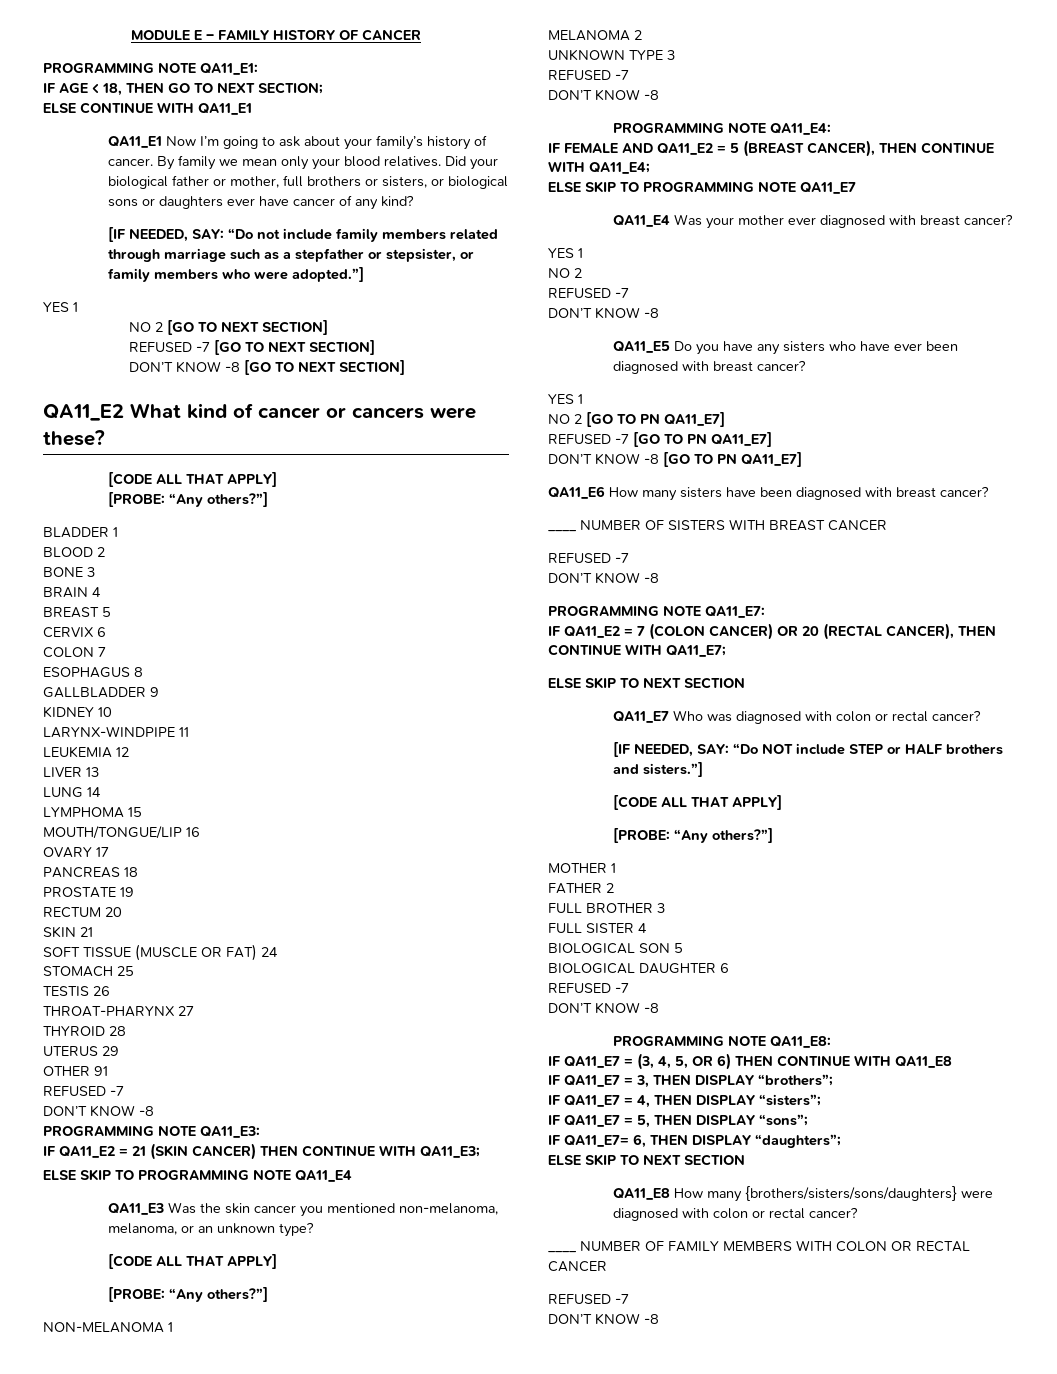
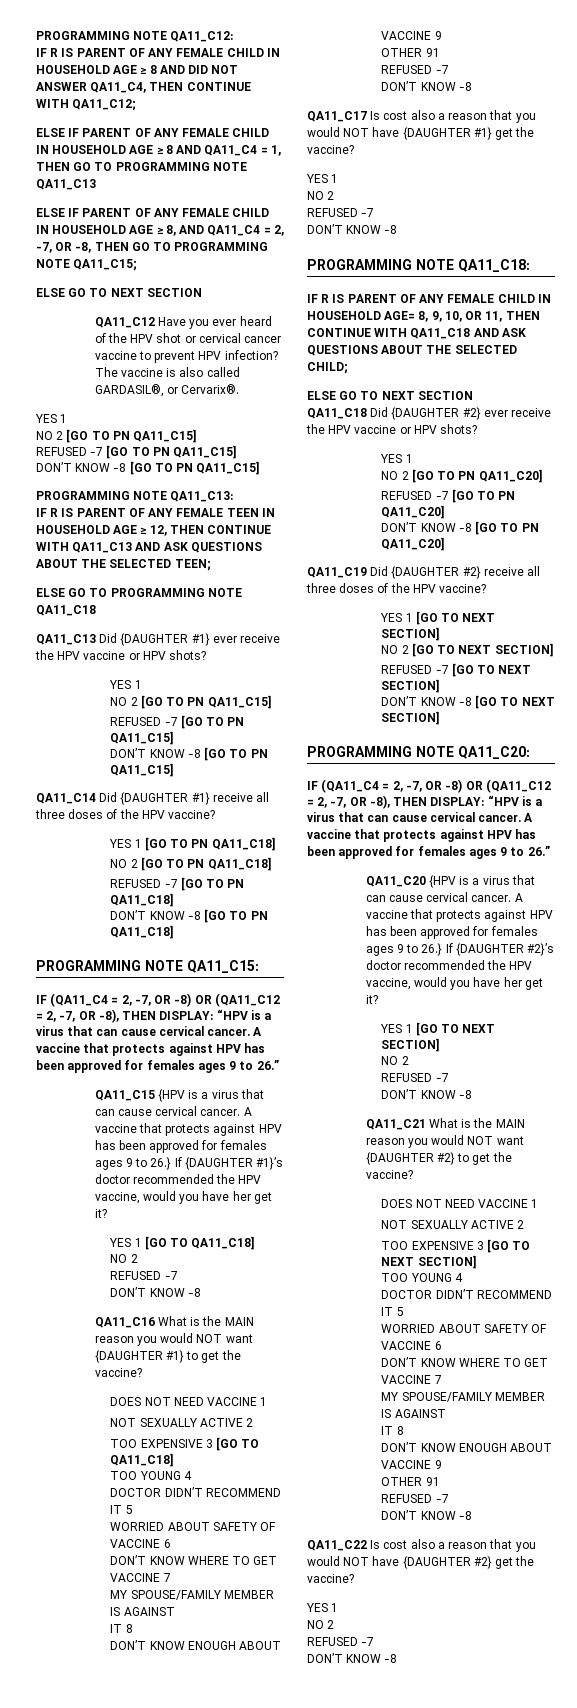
[131,29,421,41] [43,63,258,75] [43,82,323,96] [43,102,252,115] [107,135,487,150] [107,155,498,170] [107,175,508,189] [107,195,414,210] [107,227,498,242] [107,248,474,262] [107,267,364,282] [43,302,78,312] MODULE E – FAMILY HISTORY OF CANCER // PROGRAMMING NOTE QA11_E1: // IF AGE < 18, THEN GO TO NEXT SECTION; // ELSE CONTINUE WITH QA11_E1 // QA11_E1 Now I’m going to ask about your family’s history of cancer. By family we mean only your blood relatives. Did your biological father or mother, full brothers or sisters, or biological sons or daughters ever have cancer of any kind? // [IF NEEDED, SAY: “Do not include family members related through marriage such as a stepfather or stepsister, or family members who were adopted.”] // YES 1 -> [36,31,234,42] [36,48,280,57] [36,65,239,74] [36,82,251,93] [36,99,137,111] [36,128,270,137] [36,145,281,156] [36,162,247,171] [36,179,96,190] [36,208,270,217] [36,225,284,236] [36,242,269,253] [36,259,138,271] [36,288,202,297] [94,316,272,329] [94,333,282,343] [94,350,278,363] [94,367,240,377] [94,384,240,397] [35,414,68,423] [36,429,198,443] [36,445,238,459] [36,461,261,475] [36,491,234,502] [36,508,275,517] [36,525,272,536] [36,542,262,553] [36,559,211,571] [36,588,242,597] [36,605,96,616] [36,633,281,646] [35,650,207,660] [109,680,142,689] [110,695,272,709] [110,715,245,729] [110,731,175,745] [110,747,268,761] [110,763,175,777] [36,792,270,805] [35,809,216,819] [109,837,276,851] [110,857,272,871] [110,877,245,891] [110,893,175,907] [110,909,268,923] [110,925,175,939] [36,960,259,973] [36,993,280,1007] [36,1009,272,1023] [36,1026,263,1036] [36,1043,266,1056] [36,1060,279,1073] [94,1089,264,1102] [94,1106,252,1116] [94,1123,282,1136] [94,1140,267,1153] [94,1157,284,1170] [94,1174,262,1184] [94,1191,272,1204] [94,1209,107,1218] [109,1236,256,1250] [110,1254,138,1263] [110,1271,178,1280] [110,1287,201,1297] [94,1316,254,1328] [94,1333,253,1346] [94,1350,241,1363] [94,1368,142,1377] [110,1397,268,1406] [110,1418,254,1427] [110,1437,260,1451] [110,1453,175,1467] [110,1471,192,1480] [110,1487,281,1497] [110,1505,133,1514] [110,1522,277,1531] [110,1539,171,1548] [110,1555,278,1565] [110,1573,171,1582] [110,1590,274,1600] [110,1607,175,1616] [110,1624,133,1633] [110,1640,282,1650] [381,31,442,40] [381,48,440,57] [381,65,449,74] [381,81,472,91] [307,110,536,123] [307,127,535,140] [307,145,354,154] [306,174,339,183] [307,191,335,200] [307,208,375,217] [307,224,398,234] [307,259,530,272] [307,294,551,303] [307,311,540,322] [307,328,526,339] [307,345,517,356] [307,362,348,374] [307,391,473,400] [307,407,552,420] [306,424,478,434] [380,454,413,463] [381,469,543,483] [381,489,516,503] [381,505,446,519] [381,521,539,535] [381,537,446,551] [307,566,541,579] [306,583,487,593] [380,611,496,625] [381,627,441,641] PROGRAMMING NOTE QA11_C12: // IF R IS PARENT OF ANY FEMALE CHILD IN HOUSEHOLD AGE ≥ 8 AND DID NOT ANSWER QA11_C4, THEN CONTINUE WITH QA11_C12; // ELSE IF PARENT OF ANY FEMALE CHILD IN HOUSEHOLD AGE ≥ 8 AND QA11_C4 = 1, THEN GO TO PROGRAMMING NOTE QA11_C13 // ELSE IF PARENT OF ANY FEMALE CHILD IN HOUSEHOLD AGE ≥ 8, AND QA11_C4 = 2, -7, OR -8, THEN GO TO PROGRAMMING NOTE QA11_C15; // ELSE GO TO NEXT SECTION // QA11_C12 Have you ever heard of the HPV shot or cervical cancer vaccine to prevent HPV infection? The vaccine is also called GARDASIL®, or Cervarix®. // YES 1 // NO 2 [GO TO PN QA11_C15] // REFUSED -7 [GO TO PN QA11_C15] // DON’T KNOW -8 [GO TO PN QA11_C15] // PROGRAMMING NOTE QA11_C13: // IF R IS PARENT OF ANY FEMALE TEEN IN HOUSEHOLD AGE ≥ 12, THEN CONTINUE WITH QA11_C13 AND ASK QUESTIONS ABOUT THE SELECTED TEEN; // ELSE GO TO PROGRAMMING NOTE QA11_C18 // QA11_C13 Did {DAUGHTER #1} ever receive the HPV vaccine or HPV shots? // YES 1 // NO 2 [GO TO PN QA11_C15] // REFUSED -7 [GO TO PN QA11_C15] // DON’T KNOW -8 [GO TO PN QA11_C15] // QA11_C14 Did {DAUGHTER #1} receive all three doses of the HPV vaccine? // YES 1 [GO TO PN QA11_C18] // NO 2 [GO TO PN QA11_C18] // REFUSED -7 [GO TO PN QA11_C18] // DON’T KNOW -8 [GO TO PN QA11_C18] // PROGRAMMING NOTE QA11_C15: // IF (QA11_C4 = 2, -7, OR -8) OR (QA11_C12 = 2, -7, OR -8), THEN DISPLAY: “HPV is a virus that can cause cervical cancer. A vaccine that protects against HPV has been approved for females ages 9 to 26.” // QA11_C15 {HPV is a virus that can cause cervical cancer. A vaccine that protects against HPV has been approved for females ages 9 to 26.} If {DAUGHTER #1}’s doctor recommended the HPV vaccine, would you have her get it? // YES 1 [GO TO QA11_C18] // NO 2 // REFUSED -7 // DON’T KNOW -8 // QA11_C16 What is the MAIN reason you would NOT want {DAUGHTER #1} to get the vaccine? // DOES NOT NEED VACCINE 1 // NOT SEXUALLY ACTIVE 2 // TOO EXPENSIVE 3 [GO TO QA11_C18] // TOO YOUNG 4 // DOCTOR DIDN’T RECOMMEND IT 5 // WORRIED ABOUT SAFETY OF VACCINE 6 // DON’T KNOW WHERE TO GET VACCINE 7 // MY SPOUSE/FAMILY MEMBER IS AGAINST // IT 8 // DON’T KNOW ENOUGH ABOUT VACCINE 9 // OTHER 91 // REFUSED -7 // DON’T KNOW -8 // QA11_C17 Is cost also a reason that you would NOT have {DAUGHTER #1} get the vaccine? // YES 1 // NO 2 // REFUSED -7 // DON’T KNOW -8 // PROGRAMMING NOTE QA11_C18: // IF R IS PARENT OF ANY FEMALE CHILD IN HOUSEHOLD AGE= 8, 9, 10, OR 11, THEN CONTINUE WITH QA11_C18 AND ASK QUESTIONS ABOUT THE SELECTED CHILD; // ELSE GO TO NEXT SECTION // QA11_C18 Did {DAUGHTER #2} ever receive the HPV vaccine or HPV shots? // YES 1 // NO 2 [GO TO PN QA11_C20] // REFUSED -7 [GO TO PN QA11_C20] // DON’T KNOW -8 [GO TO PN QA11_C20] // QA11_C19 Did {DAUGHTER #2} receive all three doses of the HPV vaccine? // YES 1 [GO TO NEXT SECTION]
[43,403,476,421] [43,430,105,446] [107,472,277,487] [107,492,268,507] [43,527,118,538] [43,547,105,557] [43,567,95,577] [43,587,101,598] [43,607,111,618] [43,627,106,638] [43,647,106,658] [43,667,143,678] [43,687,159,698] [43,706,112,718] [43,726,189,738] [43,746,129,758] [43,767,99,777] [43,787,101,798] [43,807,142,818] [43,826,200,839] [43,847,109,858] [43,867,138,878] [43,887,134,898] [43,907,122,918] [43,926,93,938] [43,944,278,961] [43,966,134,977] [43,986,110,996] [43,1006,194,1017] [43,1026,126,1036] [43,1046,119,1056] [43,1066,108,1076] [43,1086,124,1096] [43,1105,154,1117] [43,1126,260,1138] [43,1143,480,1160] [43,1169,352,1182] [107,1202,498,1217] [107,1222,314,1237] [107,1254,277,1269] [107,1287,268,1302] [43,1322,173,1333] [548,30,642,41] [548,49,675,61] [548,70,629,80] [548,89,659,101] [612,123,831,135] [548,140,994,157] [548,161,650,174] [548,181,856,194] [612,214,1013,229] [548,248,583,258] [548,268,582,278] [548,288,629,298] [548,307,659,319] [612,341,958,355] [612,360,806,374] [548,394,583,404] [548,412,725,427] [548,432,772,447] [548,452,802,467] [548,486,989,501] [548,530,577,532] [580,519,887,531] [548,553,629,563] [548,572,659,584] [548,606,765,618] [548,623,996,640] [548,644,726,657] [548,677,745,689] [612,710,981,724] [612,742,1003,757] [612,762,703,777] [612,795,782,810] [612,828,773,843] [548,863,616,873] [548,883,614,894] [548,903,665,913] [548,923,647,933] [548,943,683,954] [548,963,729,974] [548,983,629,993] [548,1002,659,1014] [612,1036,831,1048] [548,1053,952,1070] [548,1074,833,1088] [548,1094,821,1108] [548,1114,808,1128] [548,1134,841,1148] [548,1154,745,1166] [612,1186,993,1202] [612,1207,858,1221] [548,1251,577,1253] [580,1240,970,1252] [548,1261,607,1272] [548,1294,629,1304] [548,1313,659,1325] QA11_E2 What kind of cancer or cancers were these? // [CODE ALL THAT APPLY] // [PROBE: “Any others?”] // BLADDER 1 // BLOOD 2 // BONE 3 // BRAIN 4 // BREAST 5 // CERVIX 6 // COLON 7 // ESOPHAGUS 8 // GALLBLADDER 9 // KIDNEY 10 // LARYNX-WINDPIPE 11 // LEUKEMIA 12 // LIVER 13 // LUNG 14 // LYMPHOMA 15 // MOUTH/TONGUE/LIP 16 // OVARY 17 // PANCREAS 18 // PROSTATE 19 // RECTUM 20 // SKIN 21 // SOFT TISSUE (MUSCLE OR FAT) 24 // STOMACH 25 // TESTIS 26 // THROAT-PHARYNX 27 // THYROID 28 // UTERUS 29 // OTHER 91 // REFUSED -7 // DON’T KNOW -8 // PROGRAMMING NOTE QA11_E3: // IF QA11_E2 = 21 (SKIN CANCER) THEN CONTINUE WITH QA11_E3; // ELSE SKIP TO PROGRAMMING NOTE QA11_E4 // QA11_E3 Was the skin cancer you mentioned non-melanoma, melanoma, or an unknown type? // [CODE ALL THAT APPLY] // [PROBE: “Any others?”] // NON-MELANOMA 1 // MELANOMA 2 // UNKNOWN TYPE 3 // REFUSED -7 // DON’T KNOW -8 // PROGRAMMING NOTE QA11_E4: // IF FEMALE AND QA11_E2 = 5 (BREAST CANCER), THEN CONTINUE WITH QA11_E4; // ELSE SKIP TO PROGRAMMING NOTE QA11_E7 // QA11_E4 Was your mother ever diagnosed with breast cancer? // YES 1 // NO 2 // REFUSED -7 // DON’T KNOW -8 // QA11_E5 Do you have any sisters who have ever been diagnosed with breast cancer? // YES 1 // NO 2 [GO TO PN QA11_E7] // REFUSED -7 [GO TO PN QA11_E7] // DON’T KNOW -8 [GO TO PN QA11_E7] // QA11_E6 How many sisters have been diagnosed with breast cancer? // ____ NUMBER OF SISTERS WITH BREAST CANCER // REFUSED -7 // DON’T KNOW -8 // PROGRAMMING NOTE QA11_E7: // IF QA11_E2 = 7 (COLON CANCER) OR 20 (RECTAL CANCER), THEN CONTINUE WITH QA11_E7; // ELSE SKIP TO NEXT SECTION // QA11_E7 Who was diagnosed with colon or rectal cancer? // [IF NEEDED, SAY: “Do NOT include STEP or HALF brothers and sisters.”] // [CODE ALL THAT APPLY] // [PROBE: “Any others?”] // MOTHER 1 // FATHER 2 // FULL BROTHER 3 // FULL SISTER 4 // BIOLOGICAL SON 5 // BIOLOGICAL DAUGHTER 6 // REFUSED -7 // DON’T KNOW -8 // PROGRAMMING NOTE QA11_E8: // IF QA11_E7 = (3, 4, 5, OR 6) THEN CONTINUE WITH QA11_E8 // IF QA11_E7 = 3, THEN DISPLAY “brothers”; // IF QA11_E7 = 4, THEN DISPLAY “sisters”; // IF QA11_E7 = 5, THEN DISPLAY “sons”; // IF QA11_E7= 6, THEN DISPLAY “daughters”; // ELSE SKIP TO NEXT SECTION // QA11_E8 How many {brothers/sisters/sons/daughters} were diagnosed with colon or rectal cancer? // ____ NUMBER OF FAMILY MEMBERS WITH COLON OR RECTAL CANCER // REFUSED -7 // DON’T KNOW -8 -> [307,746,530,759] [307,779,551,793] [307,795,543,809] [307,812,534,822] [307,829,537,842] [307,846,550,859] [365,875,535,888] [365,892,523,902] [365,909,553,922] [365,926,538,939] [365,943,555,956] [365,960,533,970] [365,977,543,990] [365,995,378,1004] [380,1022,496,1036] [381,1038,441,1052] [381,1056,409,1065] [381,1073,449,1082] [381,1089,472,1099] [365,1118,525,1130] [365,1135,524,1148] [365,1152,512,1165] [365,1170,413,1179] [381,1199,539,1208] [381,1220,525,1229] [381,1239,531,1253] [381,1255,477,1269] [381,1273,463,1282] [381,1289,552,1299] [381,1307,404,1316] [381,1324,548,1333] [381,1341,442,1350] [381,1357,549,1367] [381,1375,442,1384] [381,1392,545,1402] [381,1409,446,1418] [381,1426,404,1435] [381,1442,553,1452] [381,1460,442,1469] [381,1477,440,1486] [381,1494,449,1503] [381,1510,472,1520] [307,1539,536,1552] [307,1556,535,1569] [307,1574,354,1583] [306,1603,339,1612] [307,1620,335,1629] [307,1637,375,1646] [307,1653,398,1663] PROGRAMMING NOTE QA11_C20: // IF (QA11_C4 = 2, -7, OR -8) OR (QA11_C12 = 2, -7, OR -8), THEN DISPLAY: “HPV is a virus that can cause cervical cancer. A vaccine that protects against HPV has been approved for females ages 9 to 26.” // QA11_C20 {HPV is a virus that can cause cervical cancer. A vaccine that protects against HPV has been approved for females ages 9 to 26.} If {DAUGHTER #2}’s doctor recommended the HPV vaccine, would you have her get it? // YES 1 [GO TO NEXT SECTION] // NO 2 // REFUSED -7 // DON’T KNOW -8 // QA11_C21 What is the MAIN reason you would NOT want {DAUGHTER #2} to get the vaccine? // DOES NOT NEED VACCINE 1 // NOT SEXUALLY ACTIVE 2 // TOO EXPENSIVE 3 [GO TO NEXT SECTION] // TOO YOUNG 4 // DOCTOR DIDN’T RECOMMEND IT 5 // WORRIED ABOUT SAFETY OF VACCINE 6 // DON’T KNOW WHERE TO GET VACCINE 7 // MY SPOUSE/FAMILY MEMBER IS AGAINST // IT 8 // DON’T KNOW ENOUGH ABOUT VACCINE 9 // OTHER 91 // REFUSED -7 // DON’T KNOW -8 // QA11_C22 Is cost also a reason that you would NOT have {DAUGHTER #2} get the vaccine? // YES 1 // NO 2 // REFUSED -7 // DON’T KNOW -8

